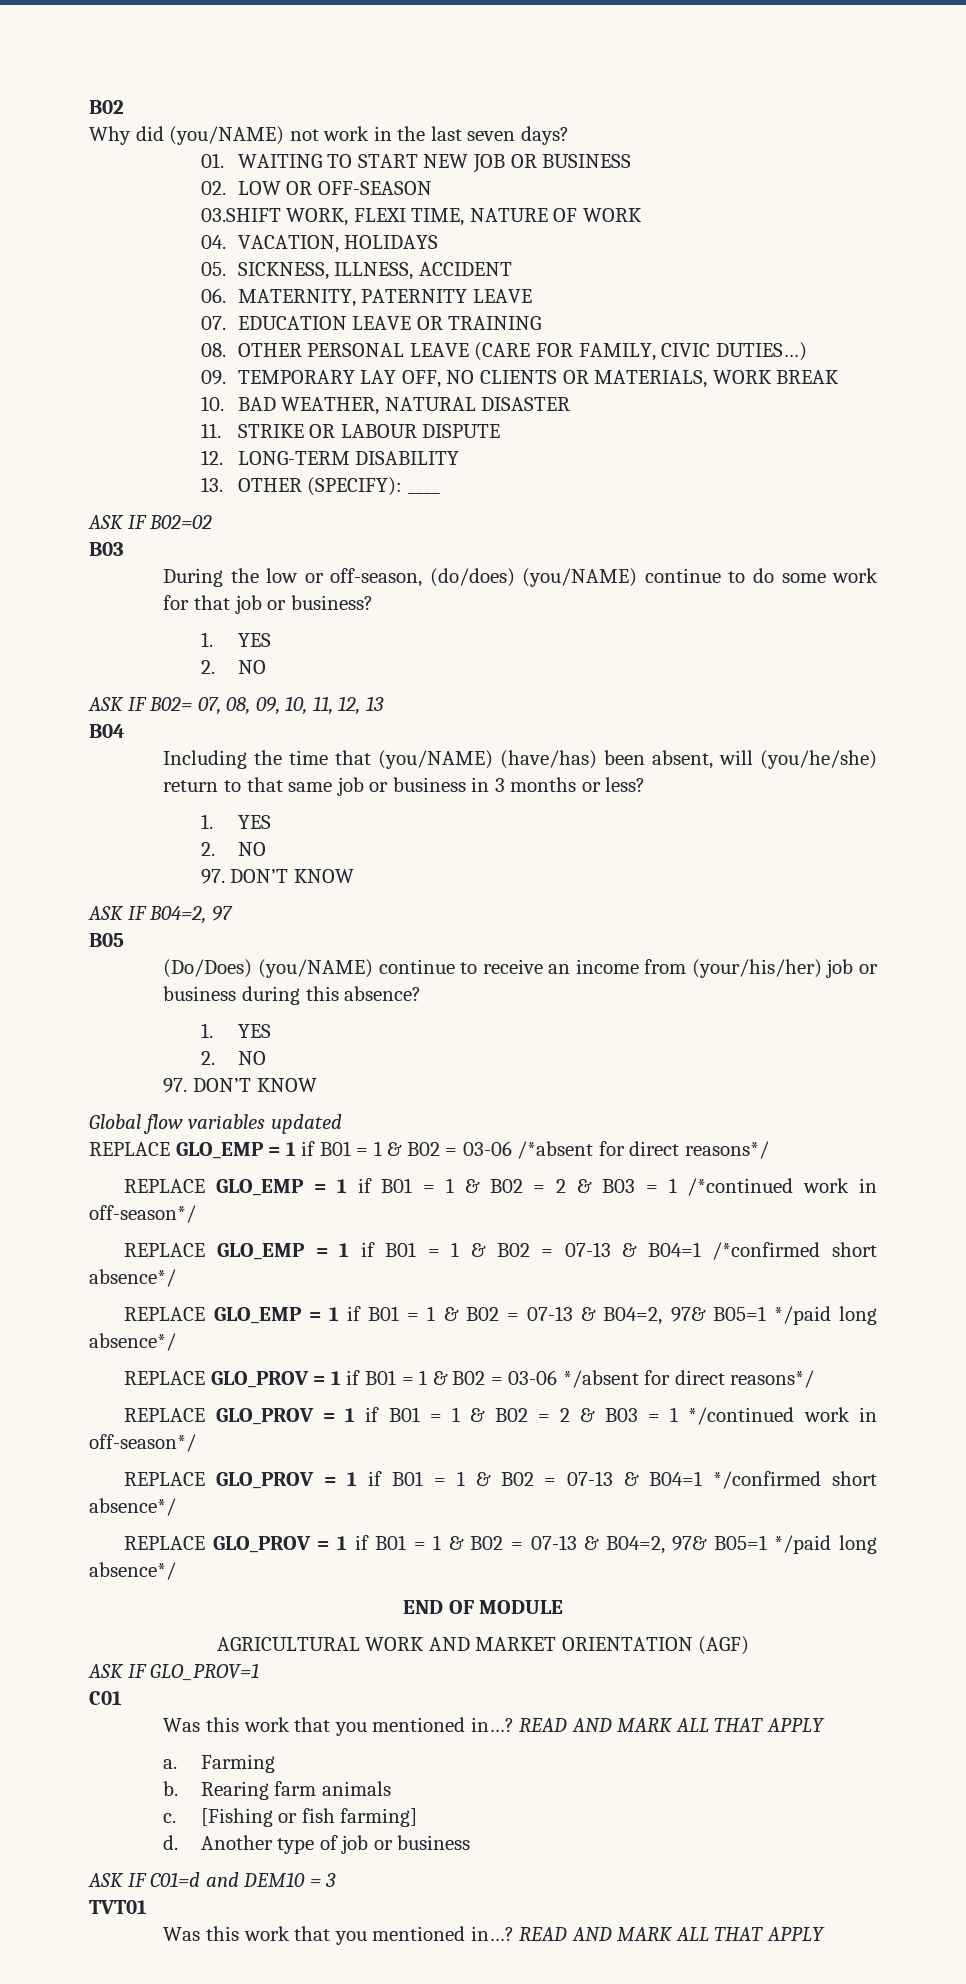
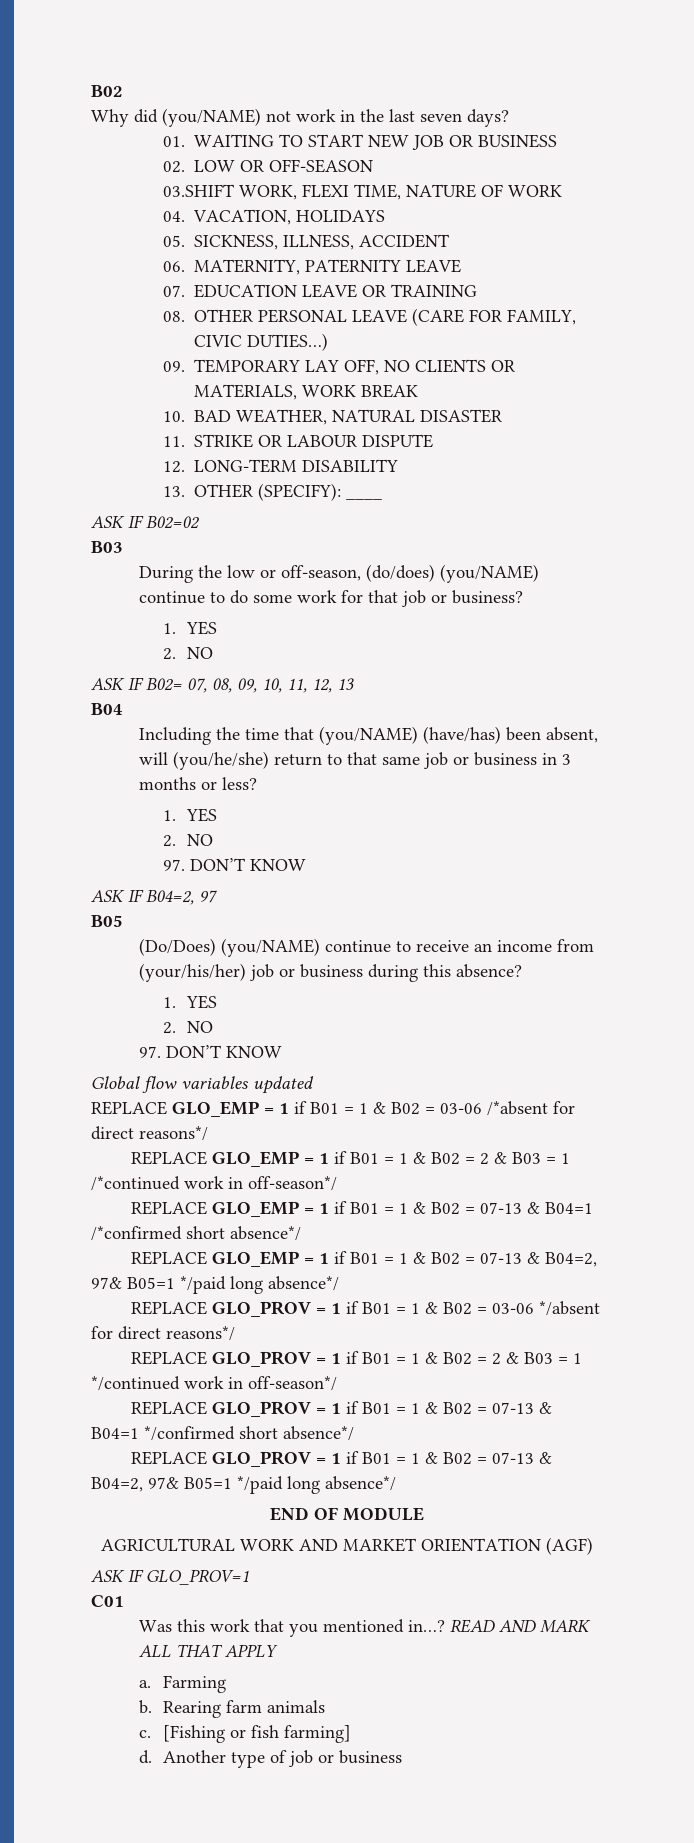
[88,1872,337,1887] [89,1900,147,1914] [163,1926,825,1945] // ASK IF C01=d and DEM10 = 3 // TVT01 // Was this work that you mentioned in…? READ AND MARK ALL THAT APPLY -> (403, 1757) none

